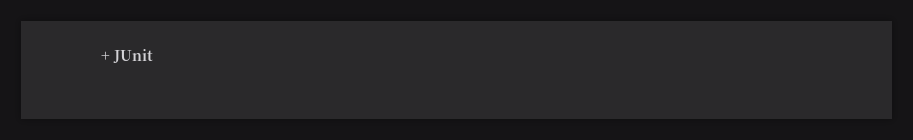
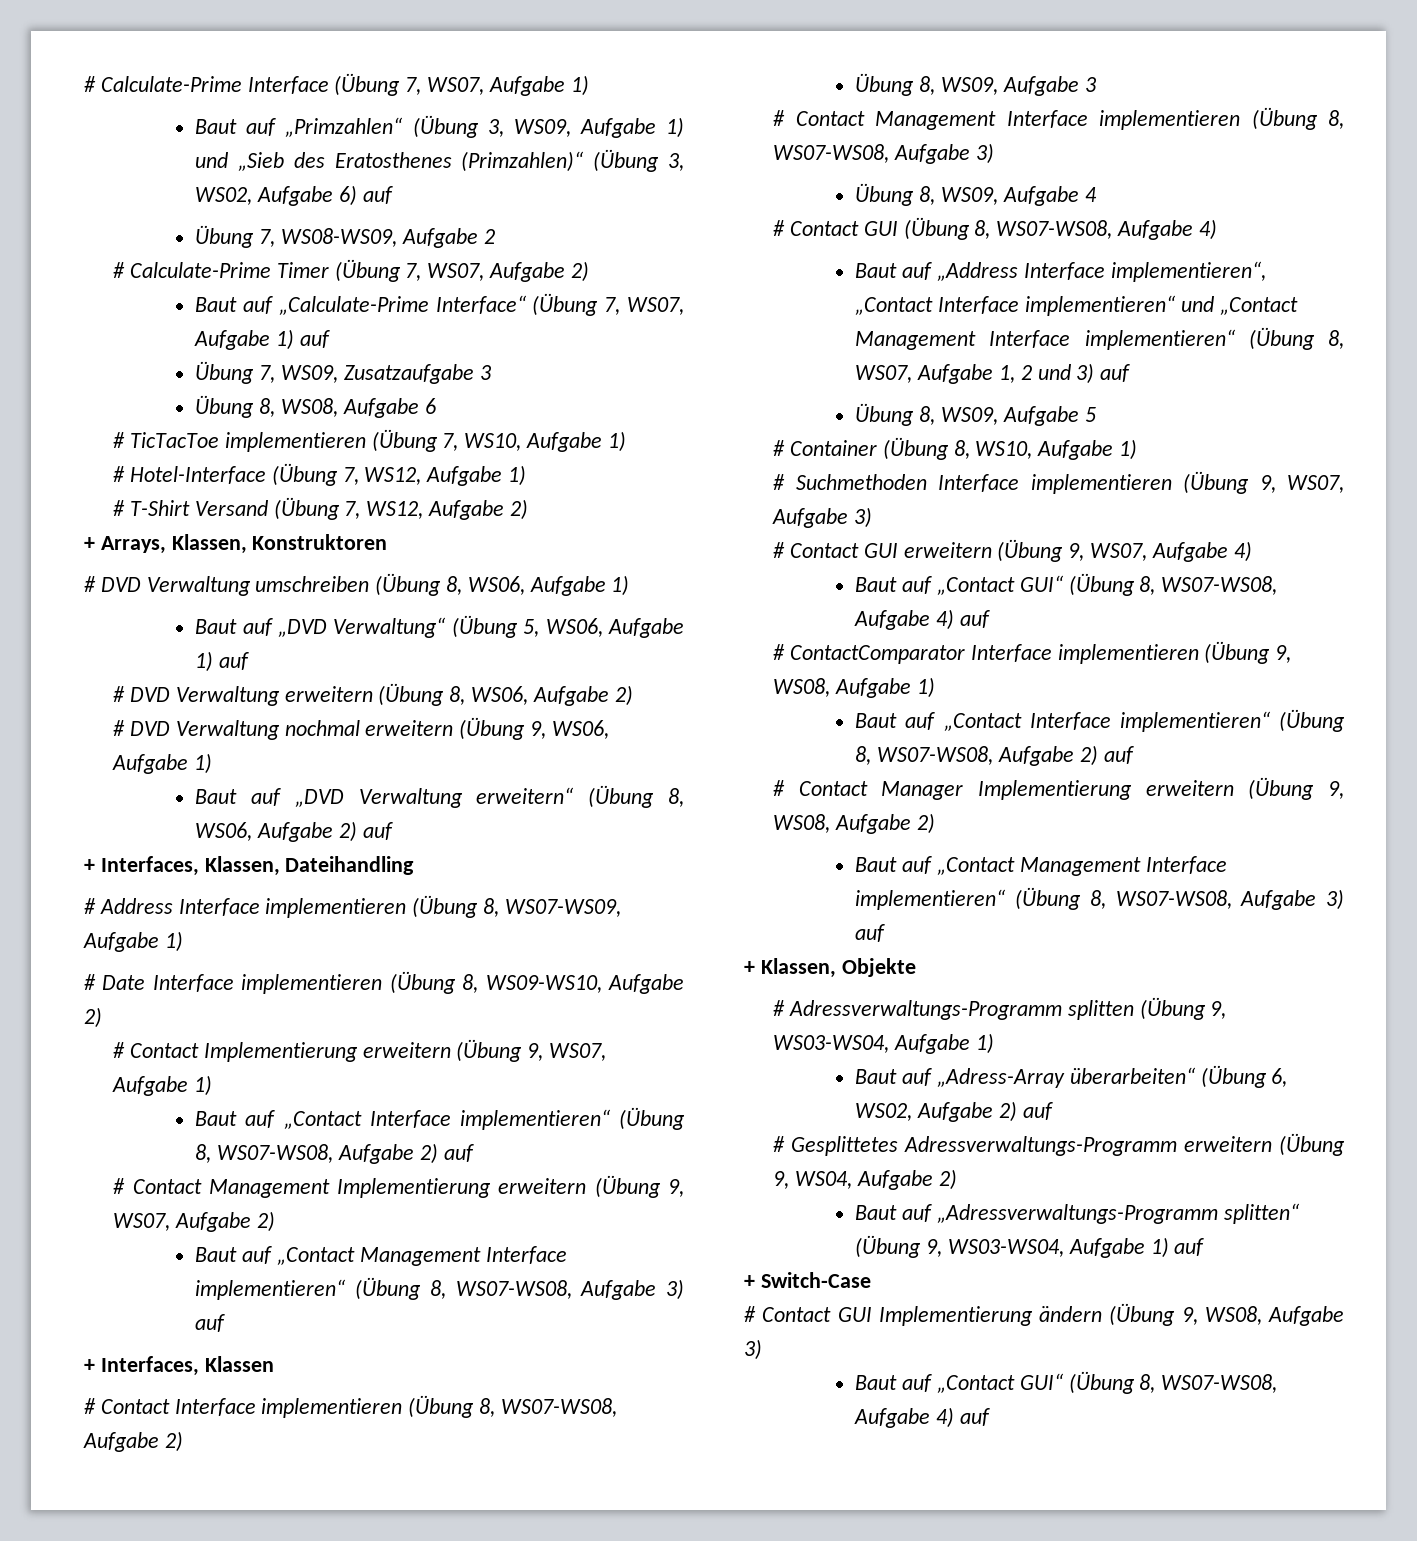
[101,49,153,63] + JUnit -> [84,73,589,96] [195,115,684,138] [195,149,684,172] [195,185,393,206] [195,225,495,248] [113,259,589,282] [195,293,684,316] [194,329,330,350] [195,361,491,384] [195,395,436,418] [113,429,626,452] [113,463,527,486] [113,497,528,520] [84,534,388,554] [84,573,630,596] [195,615,684,638] [195,651,250,672] [113,683,633,706] [113,717,609,740] [112,753,213,774] [195,785,684,808] [195,821,393,842] [84,856,415,876] [84,895,621,918] [83,931,183,952] [84,971,685,994] [84,1007,102,1028] [113,1039,607,1062] [112,1075,213,1096] [195,1107,685,1130] [195,1143,474,1164] [113,1175,684,1198] [113,1211,275,1232] [195,1246,567,1266] [195,1277,685,1300] [195,1314,226,1332] [84,1356,274,1376] [84,1395,617,1418] [83,1431,183,1452] [855,73,1096,96] [773,107,1344,130] [773,143,994,164] [855,183,1097,206] [773,217,1217,240] [855,261,1266,282] [855,295,1298,316] [855,327,1344,350] [855,363,1131,384] [855,403,1096,426] [773,437,1138,460] [773,471,1344,494] [772,507,873,528] [773,539,1252,562] [855,573,1278,596] [854,609,990,630] [773,641,1292,664] [773,677,935,698] [855,709,1345,732] [855,745,1134,766] [773,777,1344,800] [773,813,935,834] [855,856,1227,876] [855,887,1344,910] [855,924,886,942] [744,958,916,978] [773,997,1227,1020] [773,1033,994,1054] [855,1065,1288,1088] [855,1101,1053,1122] [773,1133,1345,1156] [773,1169,957,1190] [855,1203,1300,1224] [855,1235,1205,1258] [744,1272,871,1288] [744,1303,1344,1326] [744,1339,762,1360] [855,1371,1278,1394] [854,1407,990,1428] # Calculate-Prime Interface (Übung 7, WS07, Aufgabe 1) // Baut auf „Primzahlen“ (Übung 3, WS09, Aufgabe 1) und „Sieb des Eratosthenes (Primzahlen)“ (Übung 3, WS02, Aufgabe 6) auf // Übung 7, WS08-WS09, Aufgabe 2 // # Calculate-Prime Timer (Übung 7, WS07, Aufgabe 2) // Baut auf „Calculate-Prime Interface“ (Übung 7, WS07, Aufgabe 1) auf // Übung 7, WS09, Zusatzaufgabe 3 // Übung 8, WS08, Aufgabe 6 // # TicTacToe implementieren (Übung 7, WS10, Aufgabe 1) // # Hotel-Interface (Übung 7, WS12, Aufgabe 1) // # T-Shirt Versand (Übung 7, WS12, Aufgabe 2) // + Arrays, Klassen, Konstruktoren // # DVD Verwaltung umschreiben (Übung 8, WS06, Aufgabe 1) // Baut auf „DVD Verwaltung“ (Übung 5, WS06, Aufgabe 1) auf // # DVD Verwaltung erweitern (Übung 8, WS06, Aufgabe 2) // # DVD Verwaltung nochmal erweitern (Übung 9, WS06, Aufgabe 1) // Baut auf „DVD Verwaltung erweitern“ (Übung 8, WS06, Aufgabe 2) auf // + Interfaces, Klassen, Dateihandling // # Address Interface implementieren (Übung 8, WS07-WS09, Aufgabe 1) // # Date Interface implementieren (Übung 8, WS09-WS10, Aufgabe 2) // # Contact Implementierung erweitern (Übung 9, WS07, Aufgabe 1) // Baut auf „Contact Interface implementieren“ (Übung 8, WS07-WS08, Aufgabe 2) auf // # Contact Management Implementierung erweitern (Übung 9, WS07, Aufgabe 2) // Baut auf „Contact Management Interface implementieren“ (Übung 8, WS07-WS08, Aufgabe 3) auf // + Interfaces, Klassen // # Contact Interface implementieren (Übung 8, WS07-WS08, Aufgabe 2) // Übung 8, WS09, Aufgabe 3 // # Contact Management Interface implementieren (Übung 8, WS07-WS08, Aufgabe 3) // Übung 8, WS09, Aufgabe 4 // # Contact GUI (Übung 8, WS07-WS08, Aufgabe 4) // Baut auf „Address Interface implementieren“, „Contact Interface implementieren“ und „Contact Management Interface implementieren“ (Übung 8, WS07, Aufgabe 1, 2 und 3) auf // Übung 8, WS09, Aufgabe 5 // # Container (Übung 8, WS10, Aufgabe 1) // # Suchmethoden Interface implementieren (Übung 9, WS07, Aufgabe 3) // # Contact GUI erweitern (Übung 9, WS07, Aufgabe 4) // Baut auf „Contact GUI“ (Übung 8, WS07-WS08, Aufgabe 4) auf // # ContactComparator Interface implementieren (Übung 9, WS08, Aufgabe 1) // Baut auf „Contact Interface implementieren“ (Übung 8, WS07-WS08, Aufgabe 2) auf // # Contact Manager Implementierung erweitern (Übung 9, WS08, Aufgabe 2) // Baut auf „Contact Management Interface implementieren“ (Übung 8, WS07-WS08, Aufgabe 3) auf // + Klassen, Objekte // # Adressverwaltungs-Programm splitten (Übung 9, WS03-WS04, Aufgabe 1) // Baut auf „Adress-Array überarbeiten“ (Übung 6, WS02, Aufgabe 2) auf // # Gesplittetes Adressverwaltungs-Programm erweitern (Übung 9, WS04, Aufgabe 2) // Baut auf „Adressverwaltungs-Programm splitten“ (Übung 9, WS03-WS04, Aufgabe 1) auf // + Switch-Case // # Contact GUI Implementierung ändern (Übung 9, WS08, Aufgabe 3) // Baut auf „Contact GUI“ (Übung 8, WS07-WS08, Aufgabe 4) auf

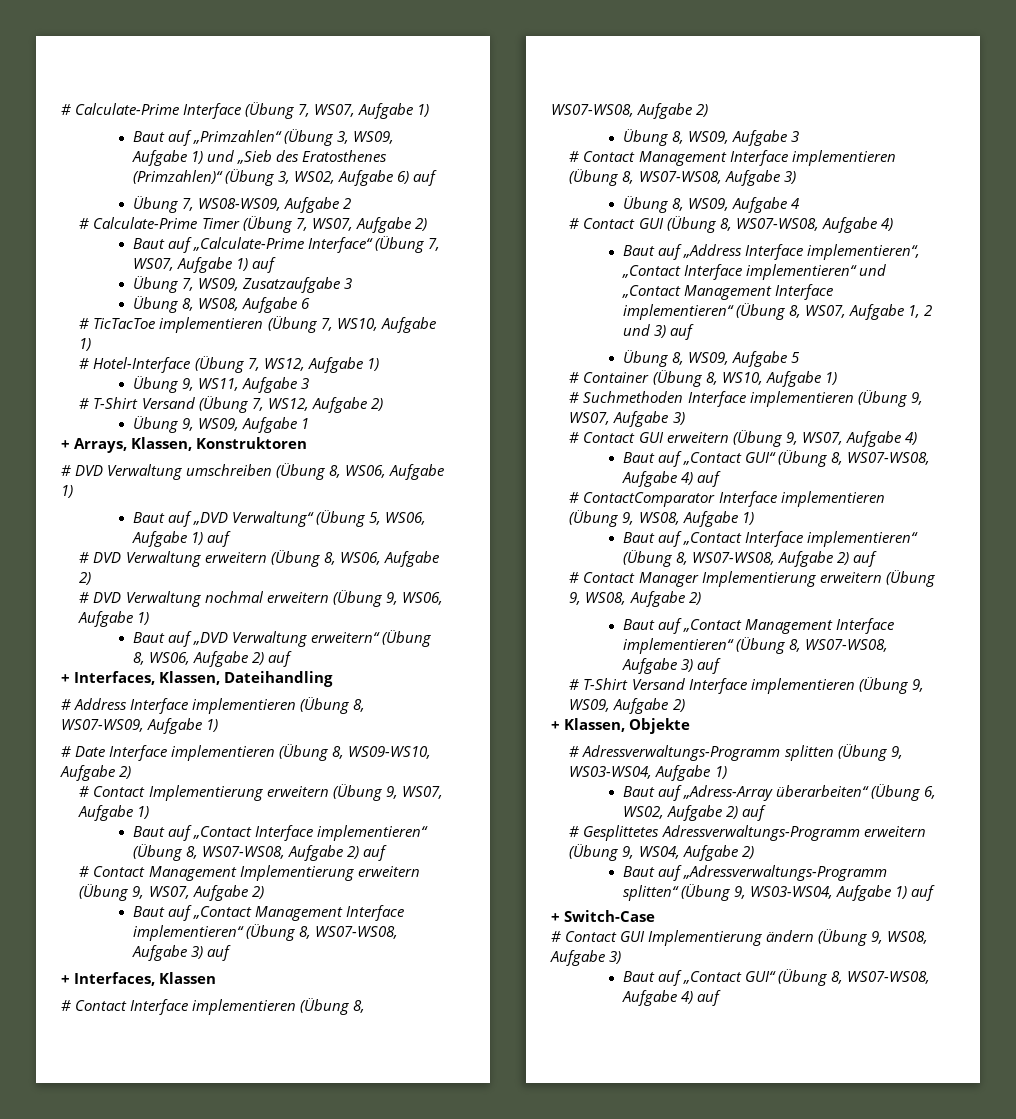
(527, 475) none -> [132,376,309,393] // Übung 9, WS11, Aufgabe 3
(528, 509) none -> [132,416,309,433] // Übung 9, WS09, Aufgabe 1
(886, 933) none -> [569,677,924,694] [569,698,685,714] // # T-Shirt Versand Interface implementieren (Übung 9, WS09, Aufgabe 2)

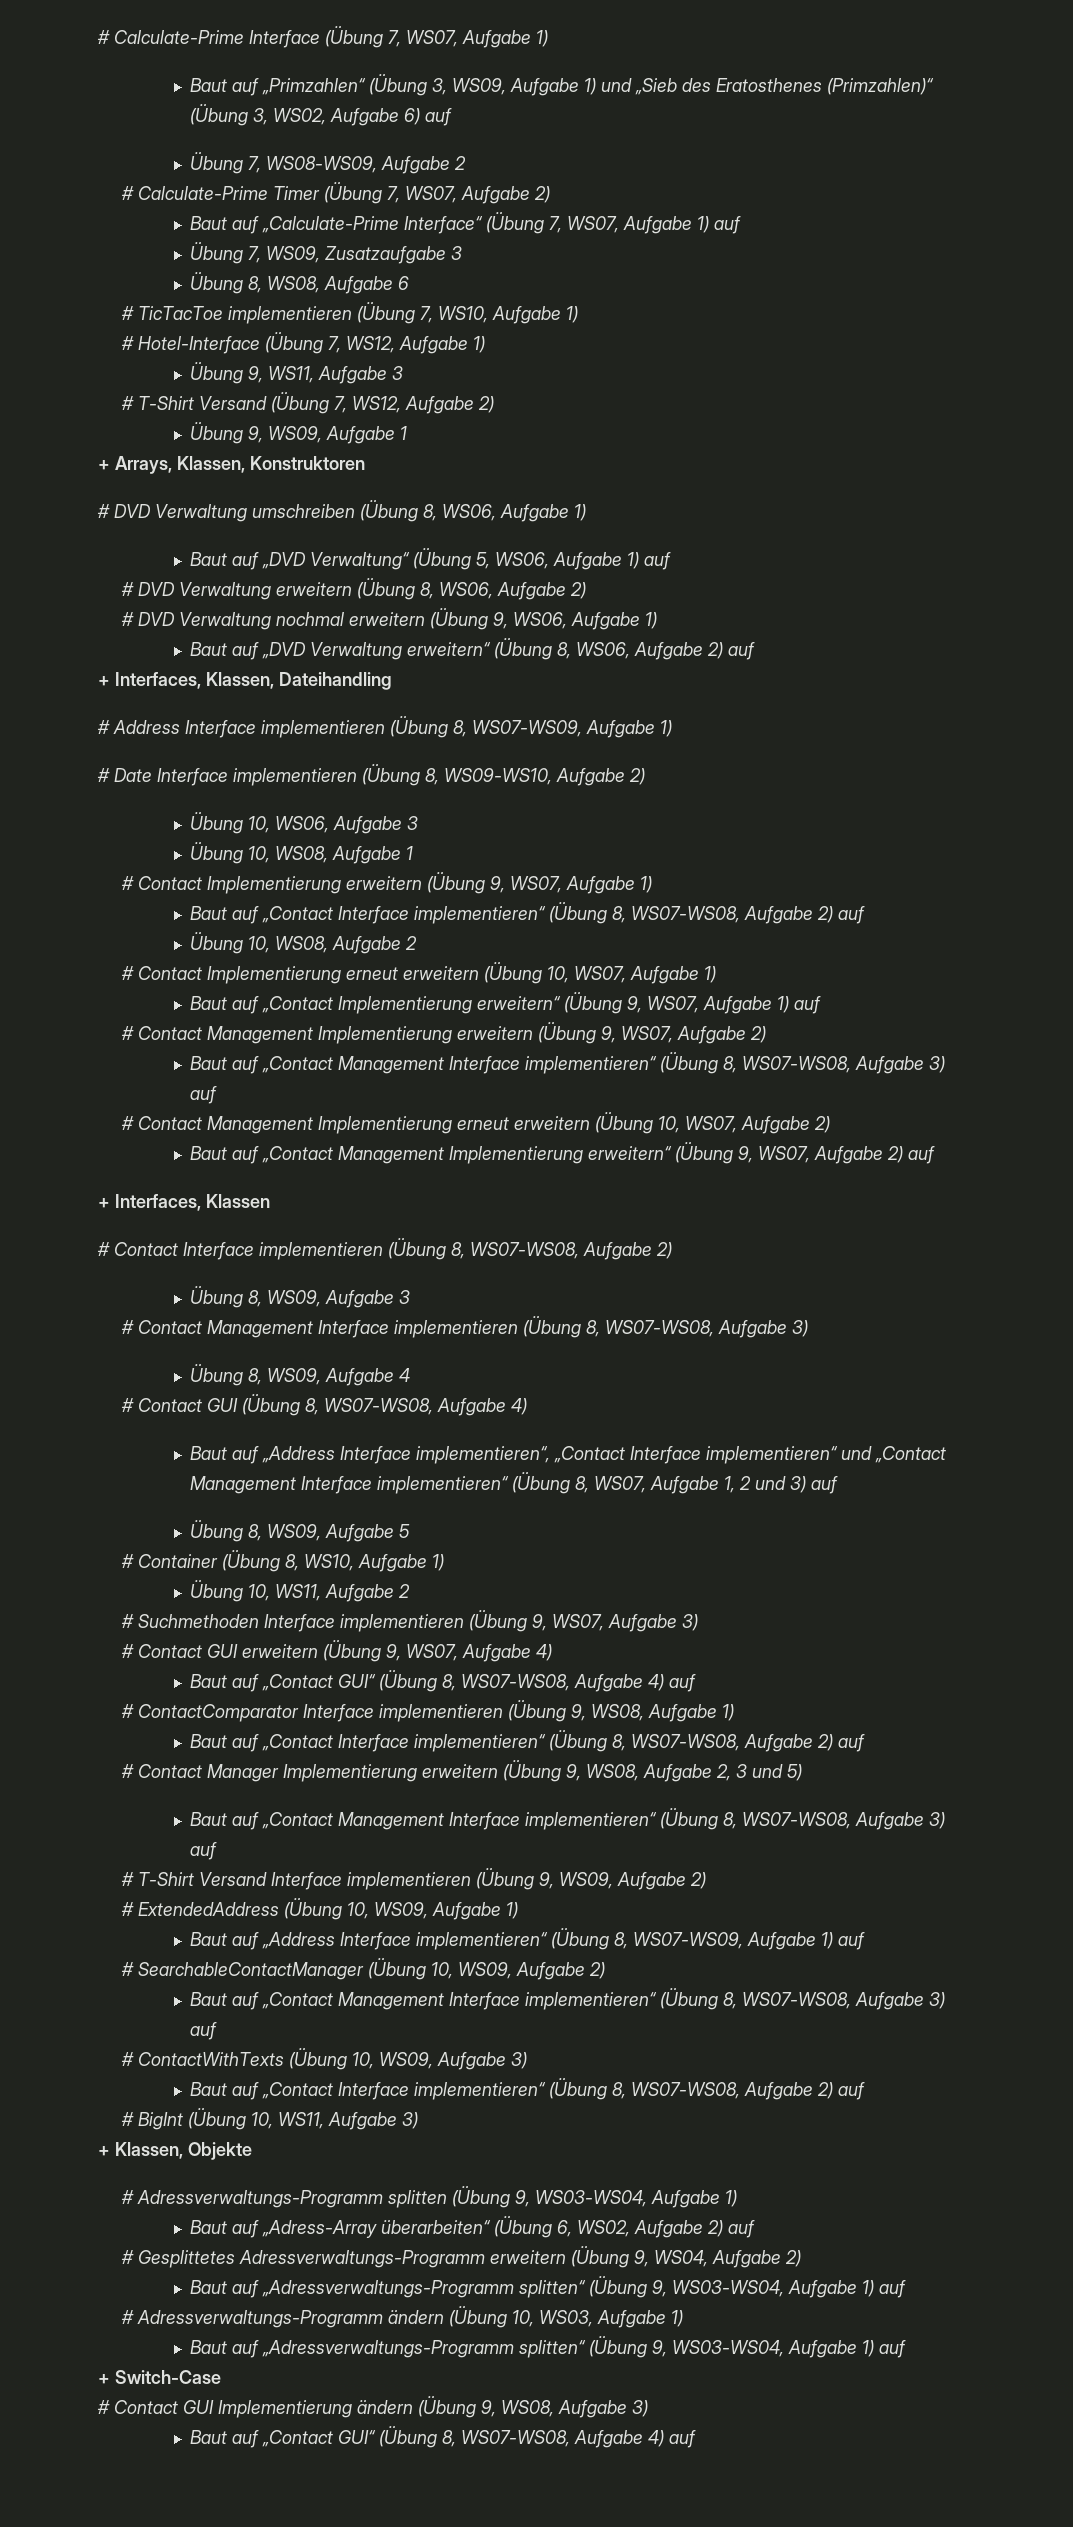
(132, 772) none -> [189,812,418,834] [189,842,413,864] // Übung 10, WS06, Aufgabe 3 // Übung 10, WS08, Aufgabe 1
(387, 853) none -> [189,932,417,954] [121,962,717,984] [189,992,821,1014] // Übung 10, WS08, Aufgabe 2 // # Contact Implementierung erneut erweitern (Übung 10, WS07, Aufgabe 1) // Baut auf „Contact Implementierung erweitern“ (Übung 9, WS07, Aufgabe 1) auf
(231, 953) none -> [121,1112,831,1134] [189,1142,935,1164] // # Contact Management Implementierung erneut erweitern (Übung 10, WS07, Aufgabe 2) // Baut auf „Contact Management Implementierung erweitern“ (Übung 9, WS07, Aufgabe 2) auf
(837, 378) none -> [189,1580,410,1602] // Übung 10, WS11, Aufgabe 2
[688,592,701,605] 2) -> [716,1764,803,1781] 2, 3 und 5)
(685, 705) none -> [121,1898,519,1920] [189,1928,865,1950] [121,1958,606,1980] [189,1988,945,2010] [189,2022,217,2040] [121,2048,528,2070] [189,2078,865,2100] [121,2108,419,2130] // # ExtendedAddress (Übung 10, WS09, Aufgabe 1) // Baut auf „Address Interface implementieren“ (Übung 8, WS07-WS09, Aufgabe 1) auf // # SearchableContactManager (Übung 10, WS09, Aufgabe 2) // Baut auf „Contact Management Interface implementieren“ (Übung 8, WS07-WS08, Aufgabe 3) auf // # ContactWithTexts (Übung 10, WS09, Aufgabe 3) // Baut auf „Contact Interface implementieren“ (Übung 8, WS07-WS08, Aufgabe 2) auf // # BigInt (Übung 10, WS11, Aufgabe 3)
(936, 893) none -> [121,2306,684,2328] [189,2336,906,2358] // # Adressverwaltungs-Programm ändern (Übung 10, WS03, Aufgabe 1) // Baut auf „Adressverwaltungs-Programm splitten“ (Übung 9, WS03-WS04, Aufgabe 1) auf

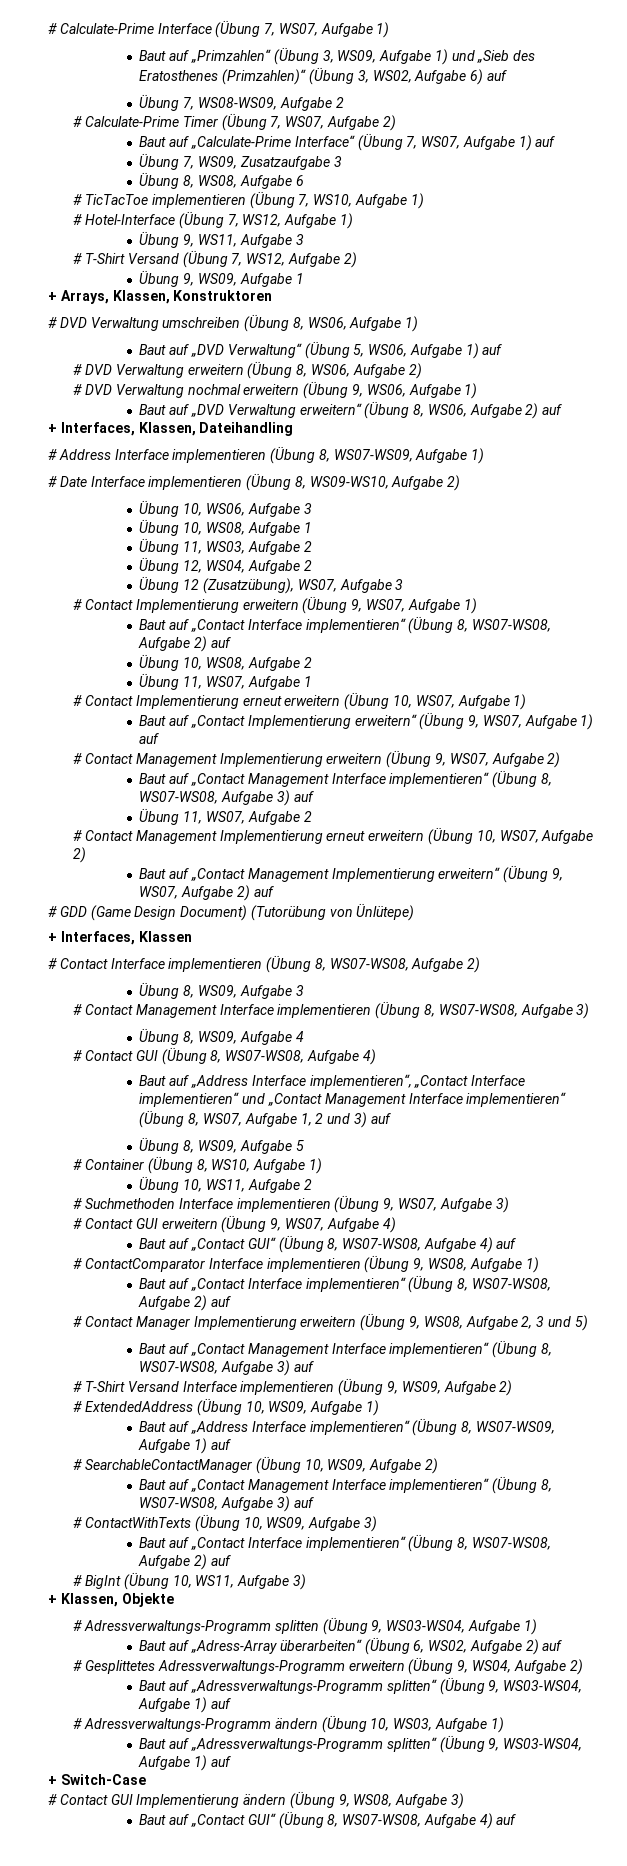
(413, 853) none -> [139,538,312,555] [139,557,312,574] [139,576,404,594] // Übung 11, WS03, Aufgabe 2 // Übung 12, WS04, Aufgabe 2 // Übung 12 (Zusatzübung), WS07, Aufgabe 3
(417, 943) none -> [139,673,312,690] // Übung 11, WS07, Aufgabe 1
(217, 1095) none -> [139,808,312,825] // Übung 11, WS07, Aufgabe 2
(935, 1155) none -> [48,903,415,921] // # GDD (Game Design Document) (Tutorübung von Ünlütepe)

